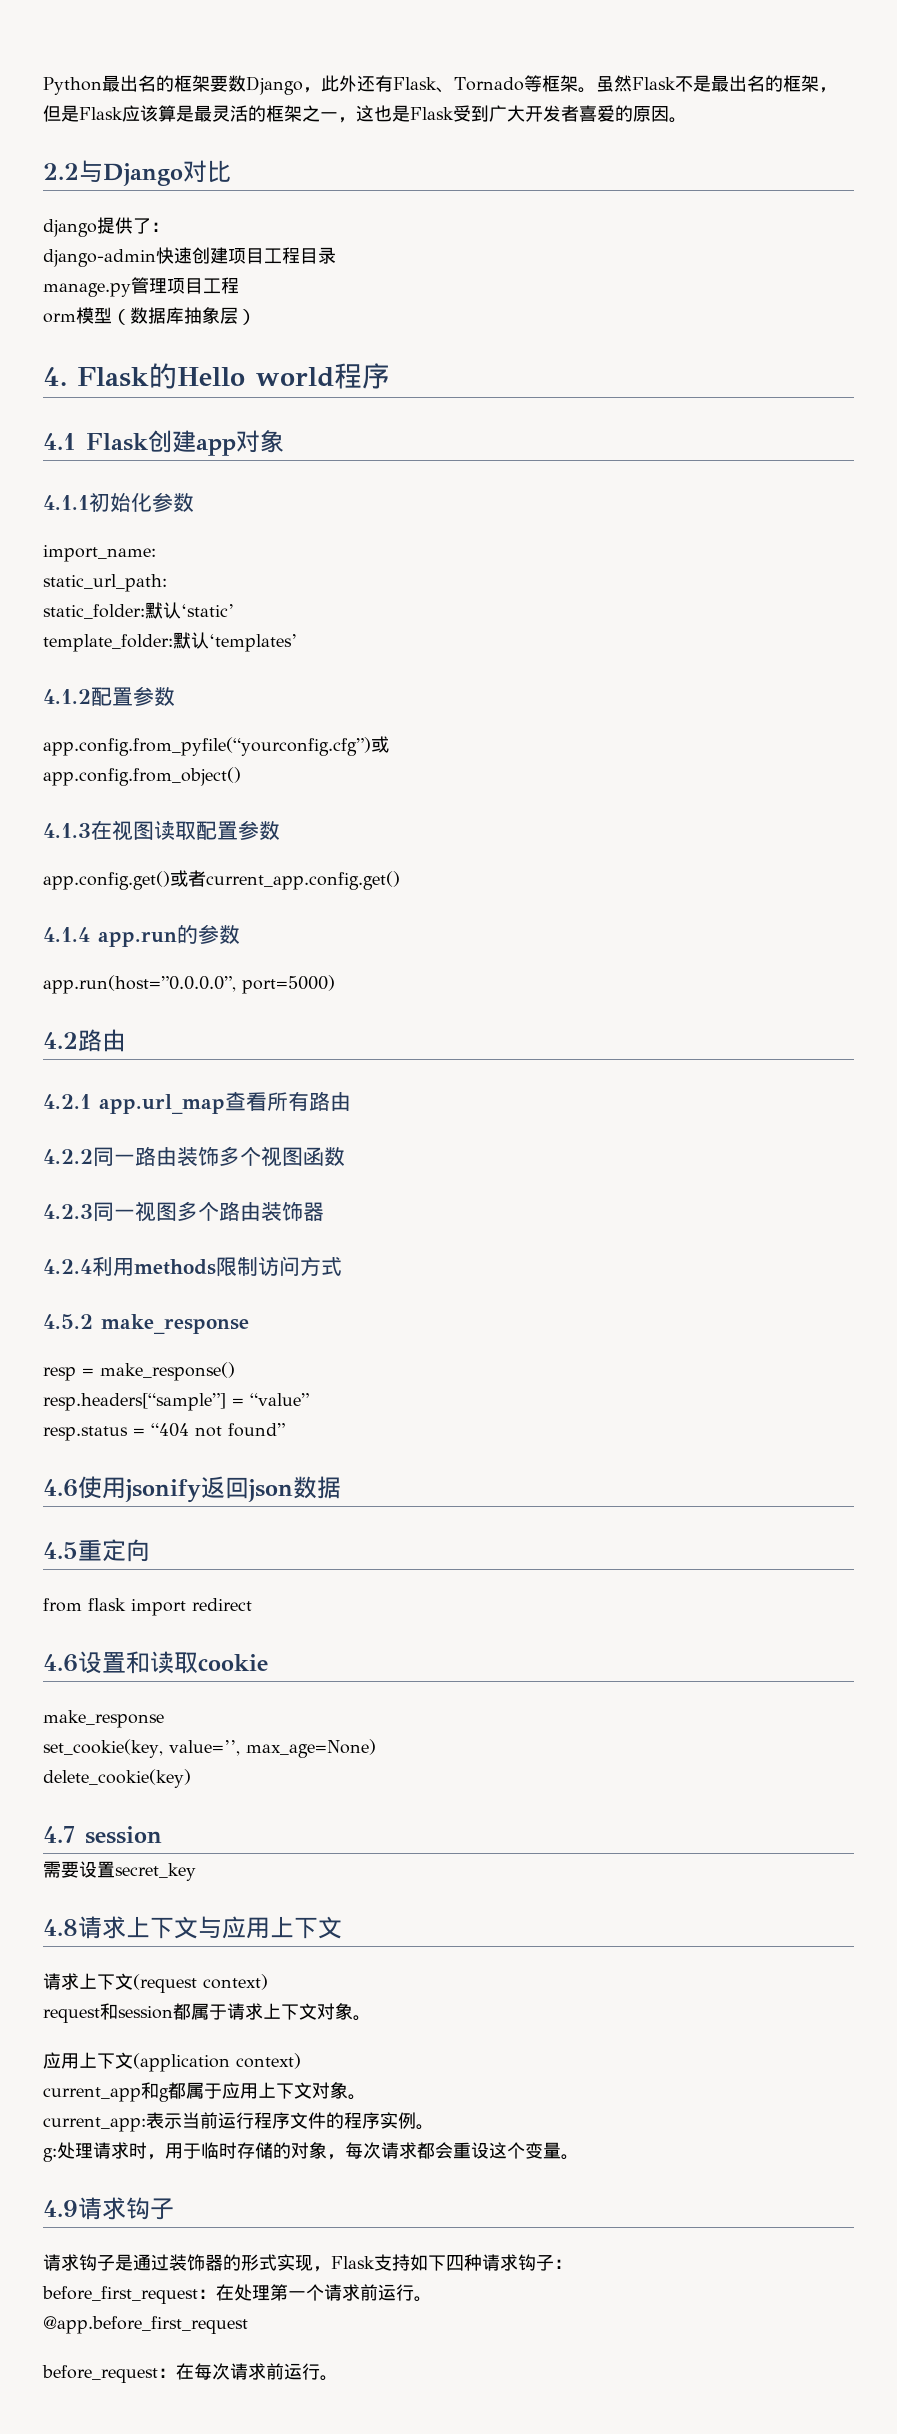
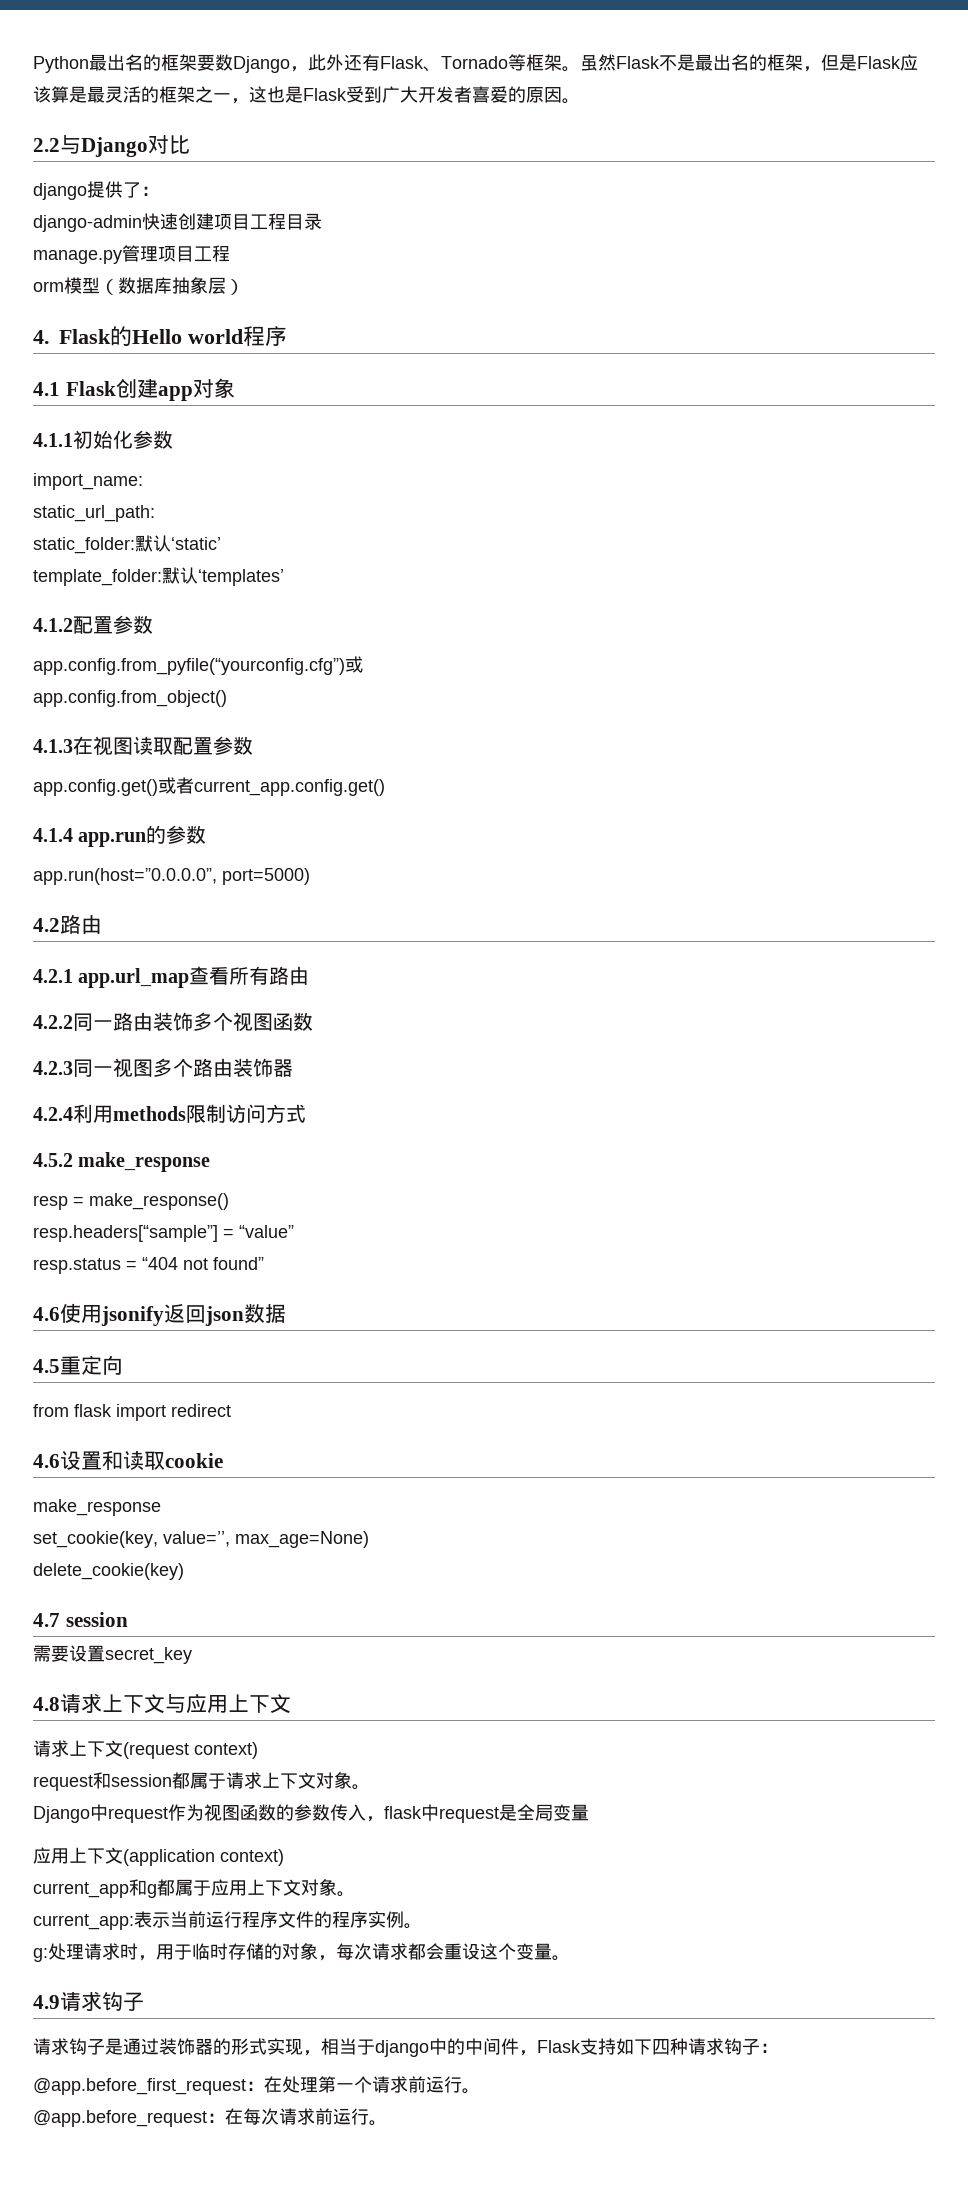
(371, 2018) none -> [33,1804,589,1823] // Django中request作为视图函数的参数传入，flask中request是全局变量
(331, 2269) none -> [321,2038,537,2057] 相当于django中的中间件，
[42,2286,198,2304] before_first_request -> [33,2078,246,2095] @app.before_first_request
[43,2316,248,2334] [42,2365,158,2383] @app.before_first_request // before_request -> [33,2110,207,2127] @app.before_request

